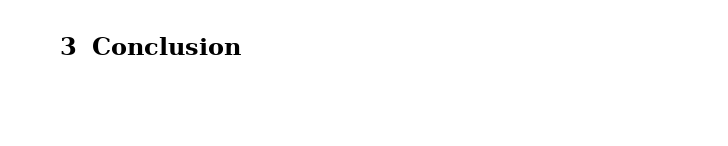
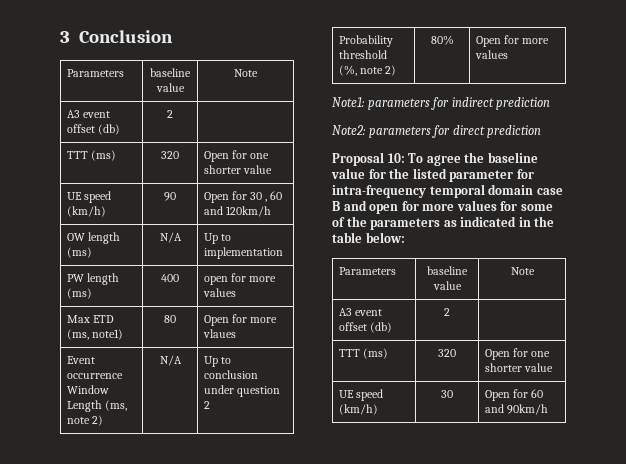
(242, 46) none -> [66,69,124,77] [150,68,191,77] [155,83,185,92] [234,69,258,77] [66,110,111,118] [66,124,121,135] [167,110,173,118] [66,150,117,161] [161,151,179,159] [203,150,270,162] [203,165,273,174] [66,191,112,203] [66,206,106,217] [164,192,176,201] [203,191,283,203] [203,206,272,217] [66,232,121,244] [66,247,92,258] [159,232,182,243] [203,233,232,244] [203,247,283,259] [66,273,120,285] [66,288,92,299] [161,274,179,282] [203,273,277,285] [202,288,236,297] [66,315,115,323] [66,329,124,340] [164,315,176,323] [203,314,278,326] [202,329,236,338] [66,356,95,364] [66,373,123,379] [66,385,109,394] [66,400,128,412] [66,415,104,426] [159,355,182,366] [203,356,232,367] [203,370,258,379] [203,385,281,397] [203,401,210,409] [338,35,393,47] [338,50,387,59] [338,65,397,76] [430,35,454,45] [475,35,550,47] [474,50,508,59] [332,97,551,110] [332,125,542,138] [332,152,538,166] [331,168,534,182] [332,184,563,198] [332,200,553,214] [332,216,555,230] [332,232,405,243] [338,267,396,275] [427,266,468,275] [432,281,462,290] [510,267,535,275] [338,308,383,316] [338,322,393,333] [444,308,450,316] [338,348,389,359] [438,349,456,357] [484,348,551,360] [484,363,554,372] [338,389,384,401] [338,404,378,415] [441,390,453,398] [484,389,544,401] [484,404,549,415] // Parameters | baseline value | Note // A3 event offset (db) | 2 | // TTT (ms) | 320 | Open for one shorter value // UE speed (km/h) | 90 | Open for 30 , 60 and 120km/h // OW length (ms) | N/A | Up to implementation // PW length (ms) | 400 | open for more values // Max ETD (ms, note1) | 80 | Open for more vlaues // Event occurrence Window Length (ms, note 2) | N/A | Up to conclusion under question 2 // Probability threshold (%, note 2) | 80% | Open for more values // Note1: parameters for indirect prediction // Note2: parameters for direct prediction // Proposal 10: To agree the baseline value for the listed parameter for intra-frequency temporal domain case B and open for more values for some of the parameters as indicated in the table below: // Parameters | baseline value | Note // A3 event offset (db) | 2 | // TTT (ms) | 320 | Open for one shorter value // UE speed (km/h) | 30 | Open for 60 and 90km/h

